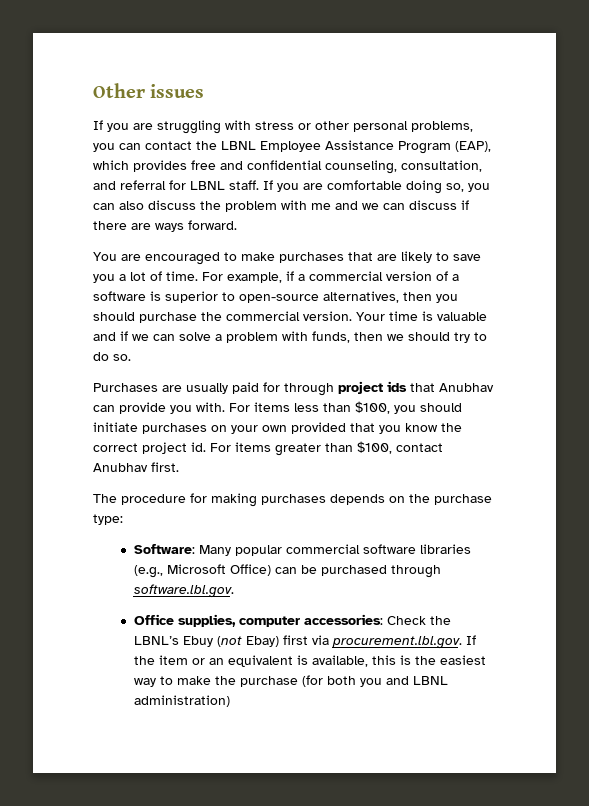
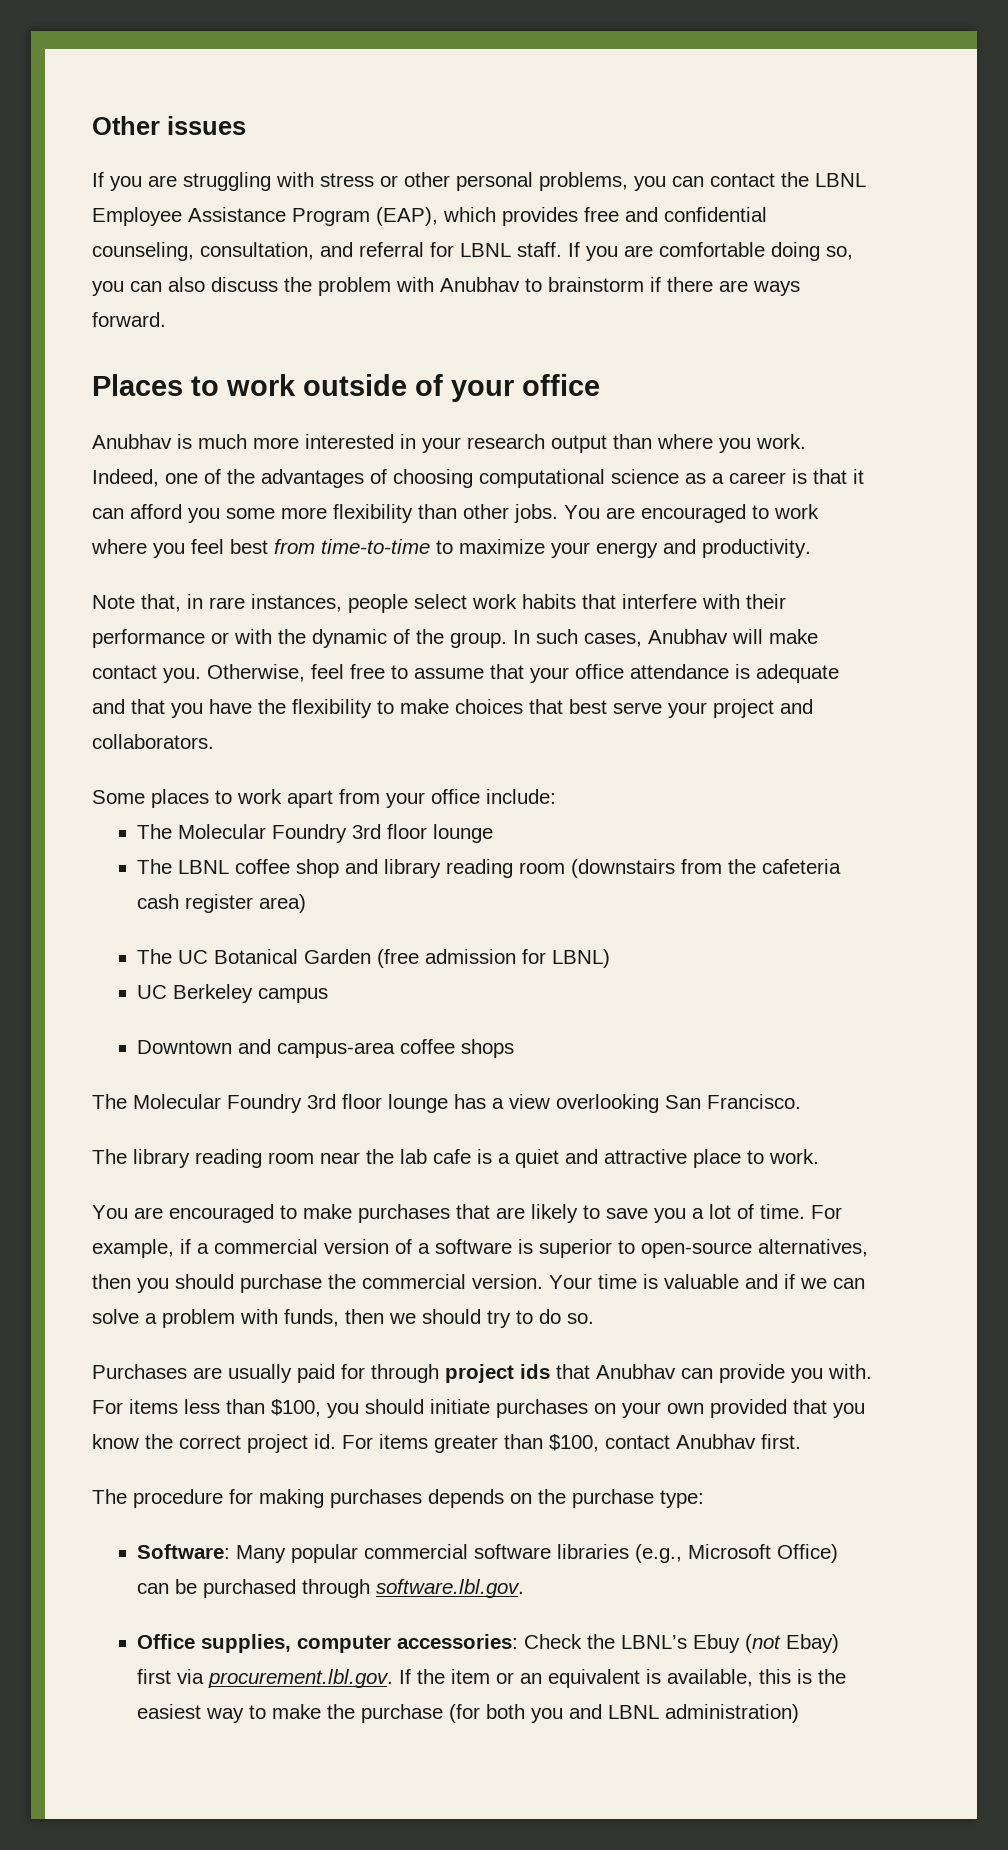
[311,200,457,210] me and we can discuss -> [440,277,644,292] Anubhav to brainstorm
(237, 225) none -> [92,374,600,402] [92,434,806,453] [92,469,864,488] [92,504,819,523] [91,539,811,558] [92,594,786,613] [92,629,818,648] [92,664,839,683] [92,699,813,718] [92,734,214,749] [92,789,556,808] [137,824,494,843] [137,859,842,878] [137,894,307,913] [137,949,611,968] [137,984,329,1003] [137,1039,515,1058] [92,1094,801,1113] [92,1149,819,1168] // Places to work outside of your office // Anubhav is much more interested in your research output than where you work. Indeed, one of the advantages of choosing computational science as a career is that it can afford you some more flexibility than other jobs. You are encouraged to work where you feel best from time-to-time to maximize your energy and productivity. // Note that, in rare instances, people select work habits that interfere with their performance or with the dynamic of the group. In such cases, Anubhav will make contact you. Otherwise, feel free to assume that your office attendance is adequate and that you have the flexibility to make choices that best serve your project and collaborators. // Some places to work apart from your office include: // The Molecular Foundry 3rd floor lounge // The LBNL coffee shop and library reading room (downstairs from the cafeteria cash register area) // The UC Botanical Garden (free admission for LBNL) // UC Berkeley campus // Downtown and campus-area coffee shops // The Molecular Foundry 3rd floor lounge has a view overlooking San Francisco. // The library reading room near the lab cafe is a quiet and attractive place to work.

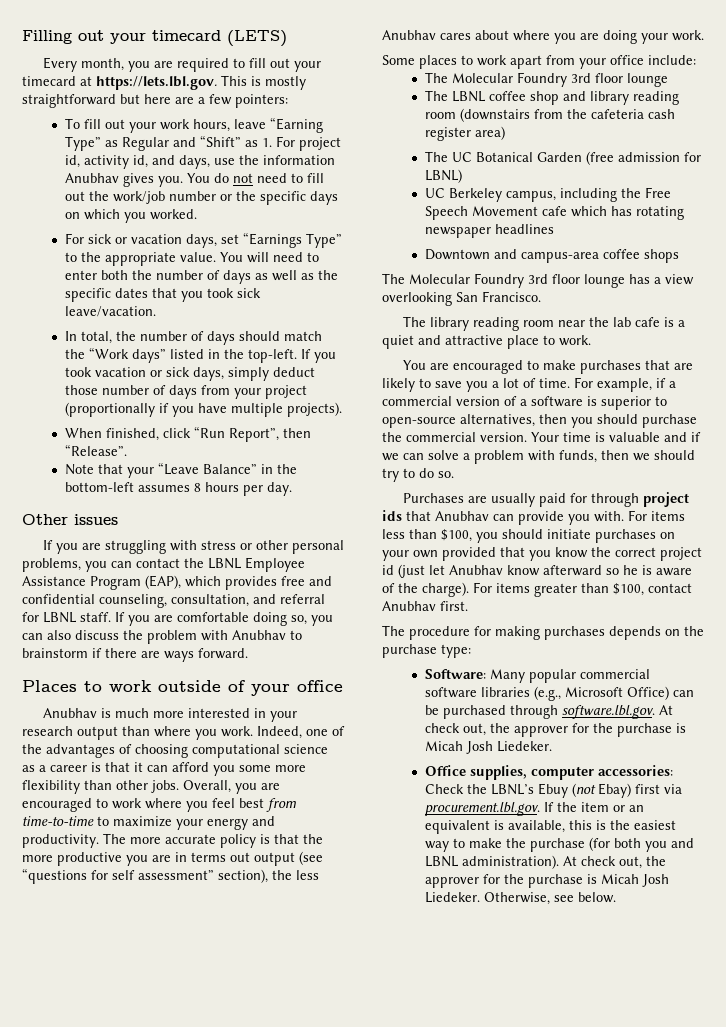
(92, 125) none -> [22,30,287,47] [42,57,321,72] [22,75,306,90] [22,94,288,108] [65,117,324,133] [65,135,342,151] [65,155,336,169] [65,173,325,187] [65,191,339,205] [65,209,198,223] [65,232,343,248] [65,252,320,266] [65,270,339,284] [65,288,262,302] [65,306,157,317] [65,331,323,345] [65,347,337,363] [65,367,316,381] [65,385,308,399] [65,402,343,417] [65,426,312,442] [65,444,128,456] [65,462,298,478] [65,482,293,496] Filling out your timecard (LETS) // Every month, you are required to fill out your timecard at https://lets.lbl.gov. This is mostly straightforward but here are a few pointers: // To fill out your work hours, leave “Earning Type” as Regular and “Shift” as 1. For project id, activity id, and days, use the information Anubhav gives you. You do not need to fill out the work/job number or the specific days on which you worked. // For sick or vacation days, set “Earnings Type” to the appropriate value. You will need to enter both the number of days as well as the specific dates that you took sick leave/vacation. // In total, the number of days should match the “Work days” listed in the top-left. If you took vacation or sick days, simply deduct those number of days from your project (proportionally if you have multiple projects). // When finished, click “Run Report”, then “Release”. // Note that your “Leave Balance” in the bottom-left assumes 8 hours per day. //
[564,505,600,519] You -> [183,780,257,794] Overall, you
[92,594,786,613] [92,629,818,648] [92,664,839,683] [92,699,813,718] [92,734,214,749] // Note that, in rare instances, people select work habits that interfere with their performance or with the dynamic of the group. In such cases, Anubhav will make contact you. Otherwise, feel free to assume that your office attendance is adequate and that you have the flexibility to make choices that best serve your project and collaborators. -> [103,833,323,848] [22,851,323,866] [22,868,319,884] [382,30,704,44] The more accurate policy is that the more productive you are in terms out output (see “questions for self assessment” section), the less Anubhav cares about where you are doing your work.
[258,988,329,1003] campus -> [506,187,672,202] [425,206,685,220] [425,224,555,238] campus, including the Free Speech Movement cafe which has rotating newspaper headlines
[314,1434,336,1449] id. -> [382,564,692,578] [382,582,469,597] id (just let Anubhav know afterward so he is aware of the charge).
(525, 1588) none -> [659,705,674,715] [425,723,687,737] [425,741,553,754] At check out, the approver for the purchase is Micah Josh Liedeker.
[665,1704,800,1723] administration) -> [462,855,667,869] [425,874,670,888] [425,892,617,905] administration). At check out, the approver for the purchase is Micah Josh Liedeker. Otherwise, see below.

